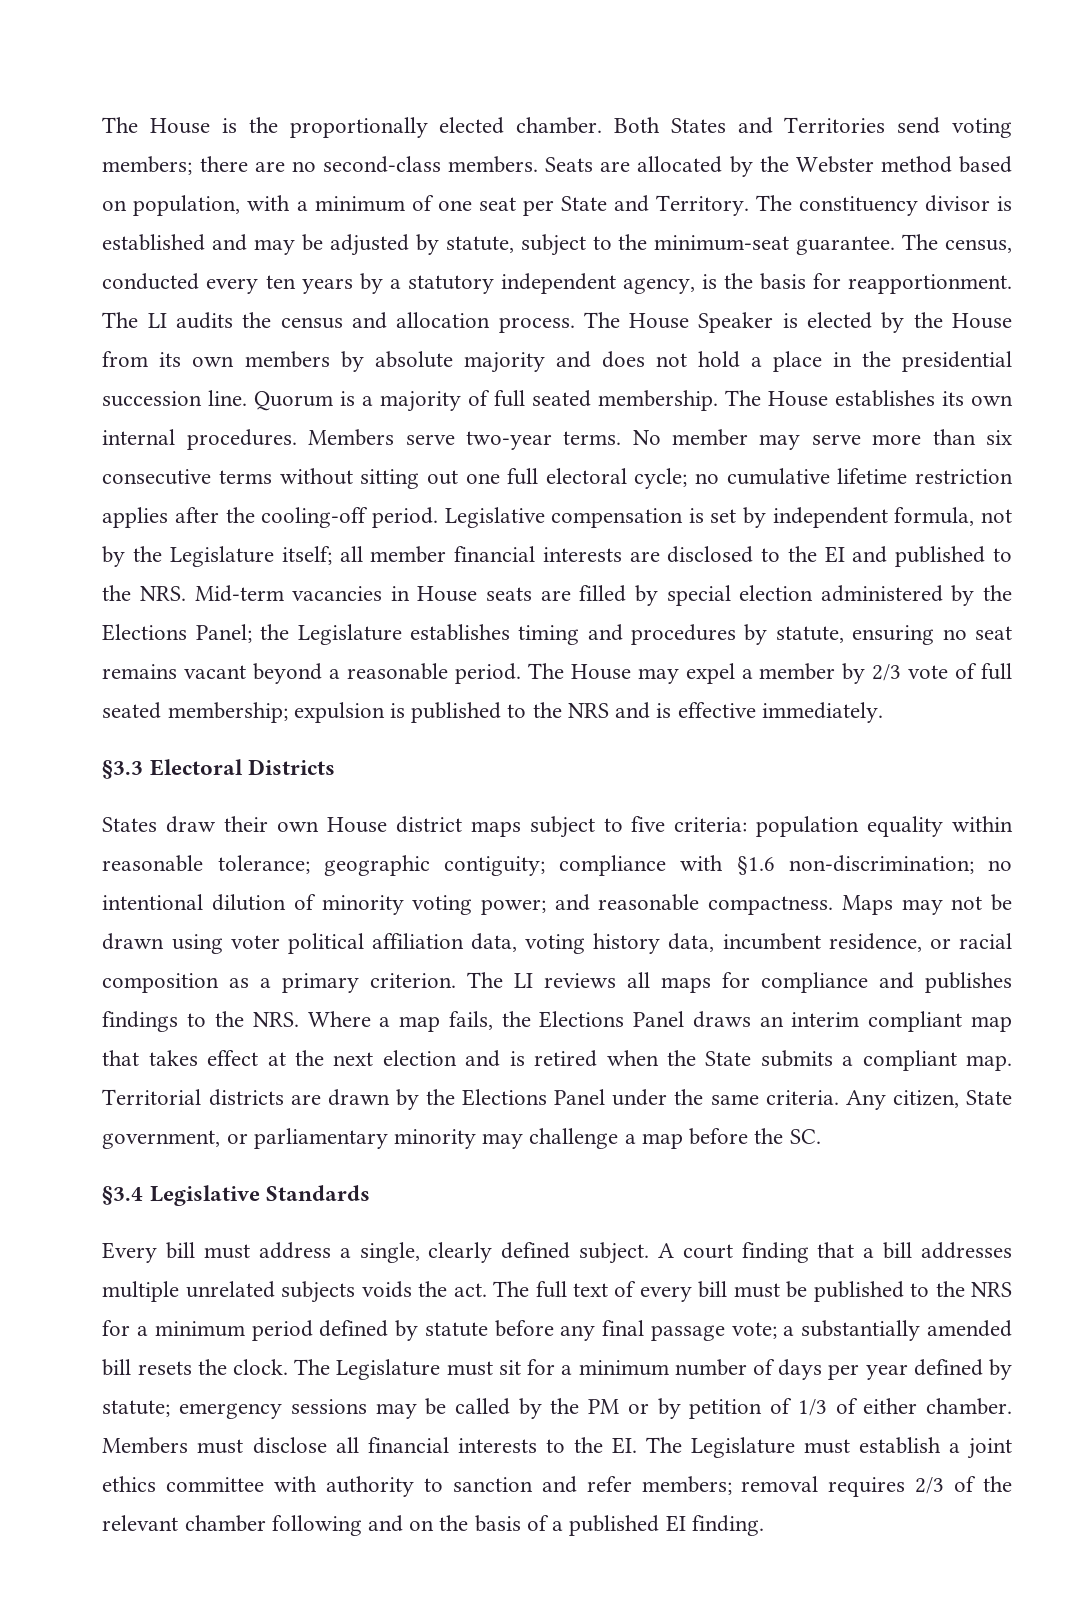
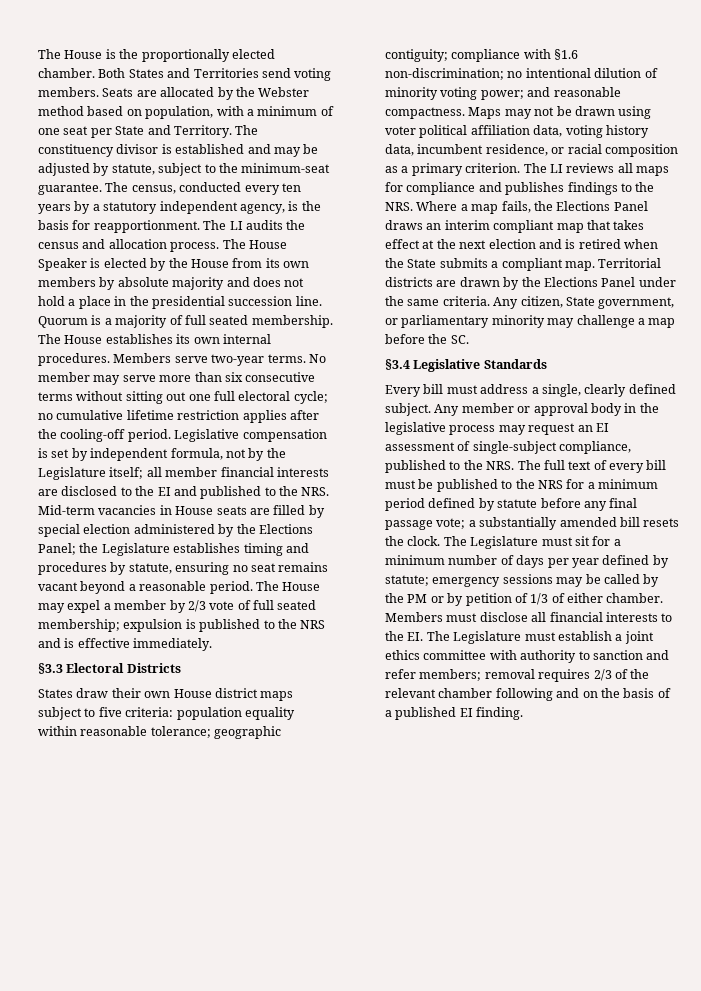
[102,156,441,175] members; there are no second-class -> (332, 74) none
[657,1242,1012,1263] [102,1281,487,1303] A court finding that a bill addresses multiple unrelated subjects voids the act. -> [434,403,659,416] [385,422,609,435] [385,441,632,454] [385,460,515,473] Any member or approval body in the legislative process may request an EI assessment of single-subject compliance, published to the NRS.

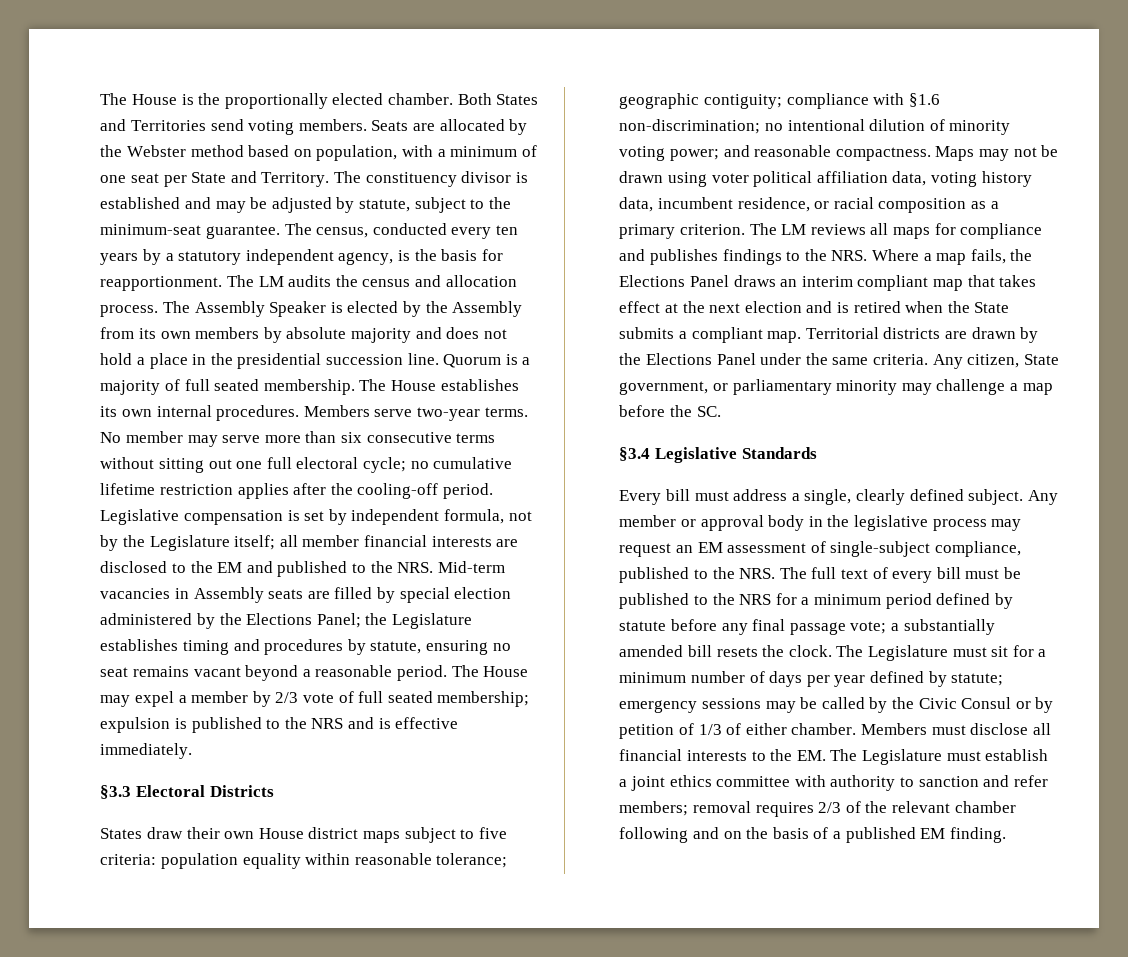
[229,221,243,230] LI -> [258,276,284,287] LM
[248,240,287,249] House -> [194,301,265,317] Assembly
[190,259,229,268] House -> [452,301,523,317] Assembly
[157,487,171,496] EI -> [217,562,243,573] EM
[175,506,214,515] House -> [193,587,264,603] Assembly
[549,164,563,173] LI -> [781,224,807,235] LM
[595,423,609,432] EI -> [697,542,723,553] EM
[407,594,428,603] PM -> [918,697,1012,709] Civic Consul
[407,632,424,641] EI. -> [796,750,826,761] EM.
[459,708,473,717] EI -> [920,828,946,839] EM

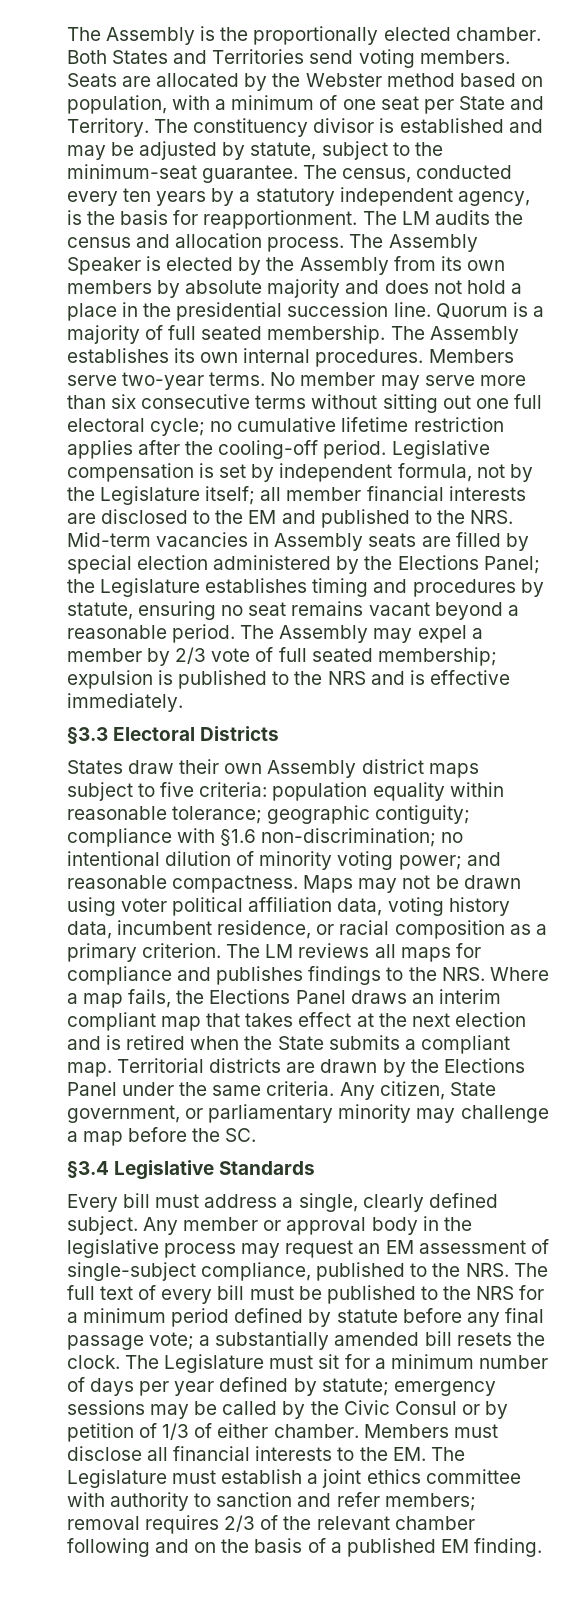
[100,93,177,105] The House -> [66,27,196,45] The Assembly
[390,380,436,391] House -> [429,326,519,344] Assembly
[483,666,529,677] House -> [279,625,369,643] Assembly
[258,828,304,839] House -> [267,760,357,778] Assembly

